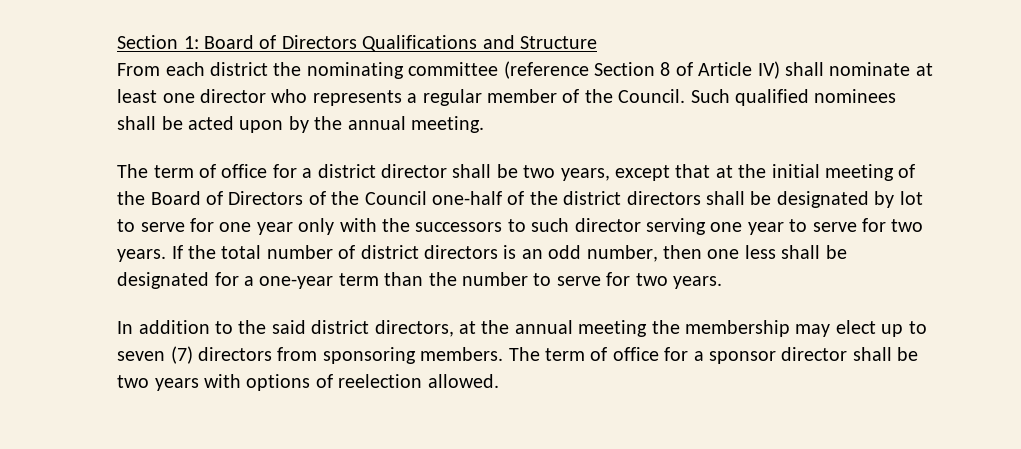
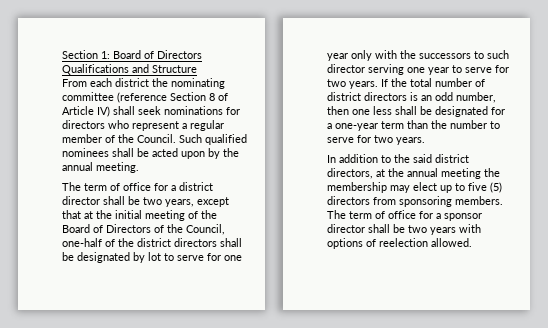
[829,62,933,76] [117,89,402,106] nominate at least one director who represents -> [138,106,241,115] [62,120,180,131] seek nominations for directors who represent
[364,191,427,205] Council -> [186,224,226,235] Council,
[117,346,193,364] seven (7) -> [468,182,503,193] five (5)

